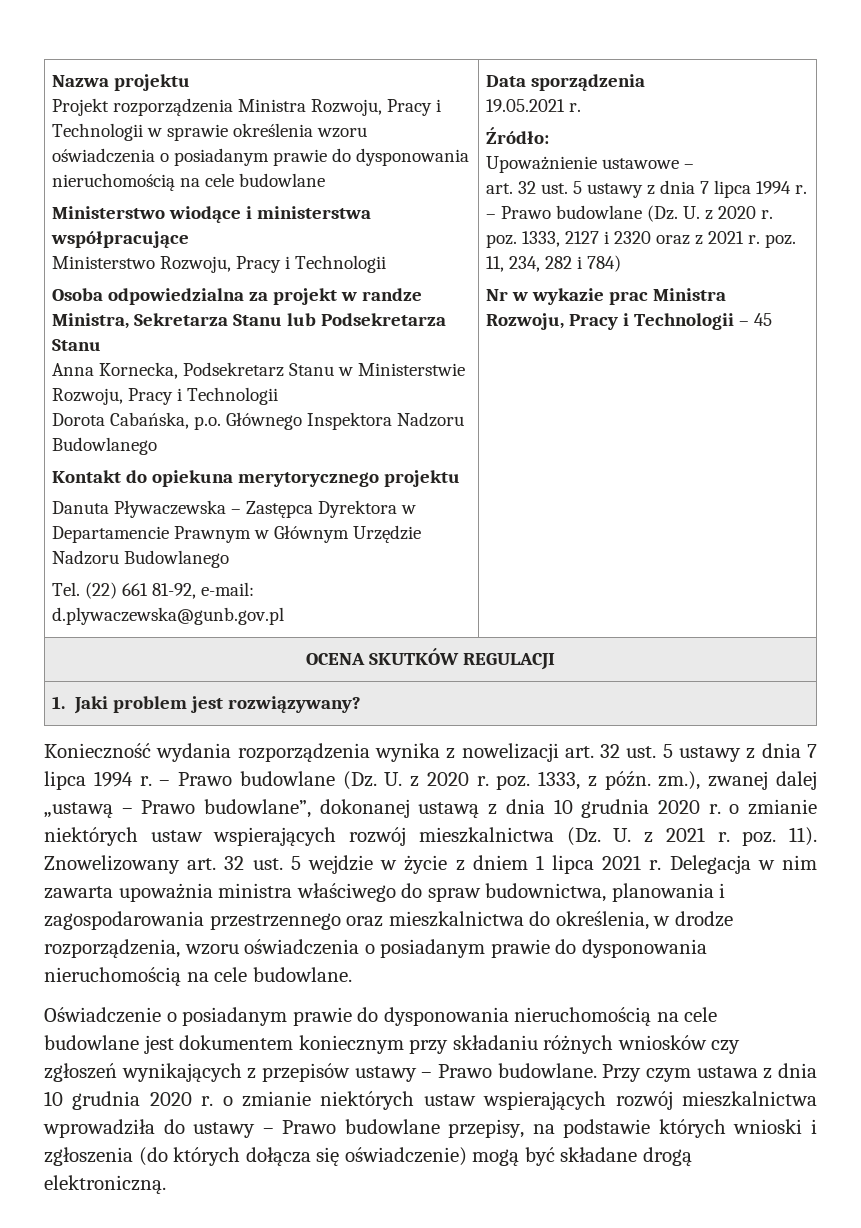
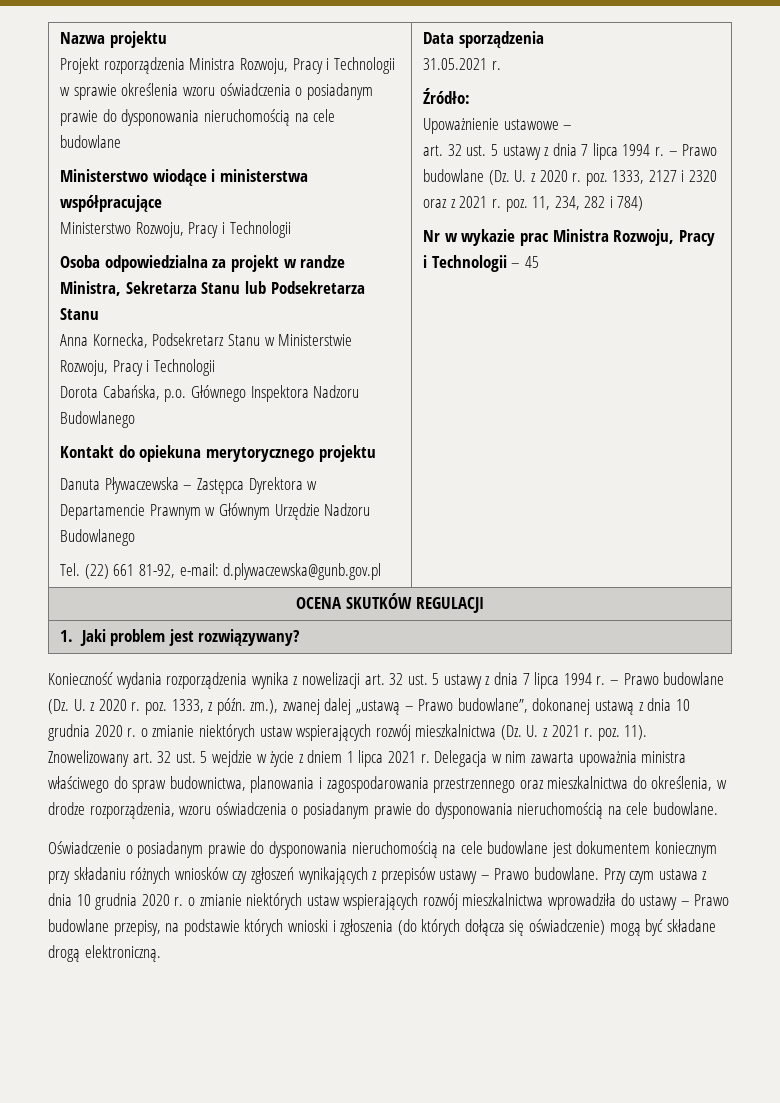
[486,99,566,112] 19.05.2021 -> [423,58,488,70] 31.05.2021

